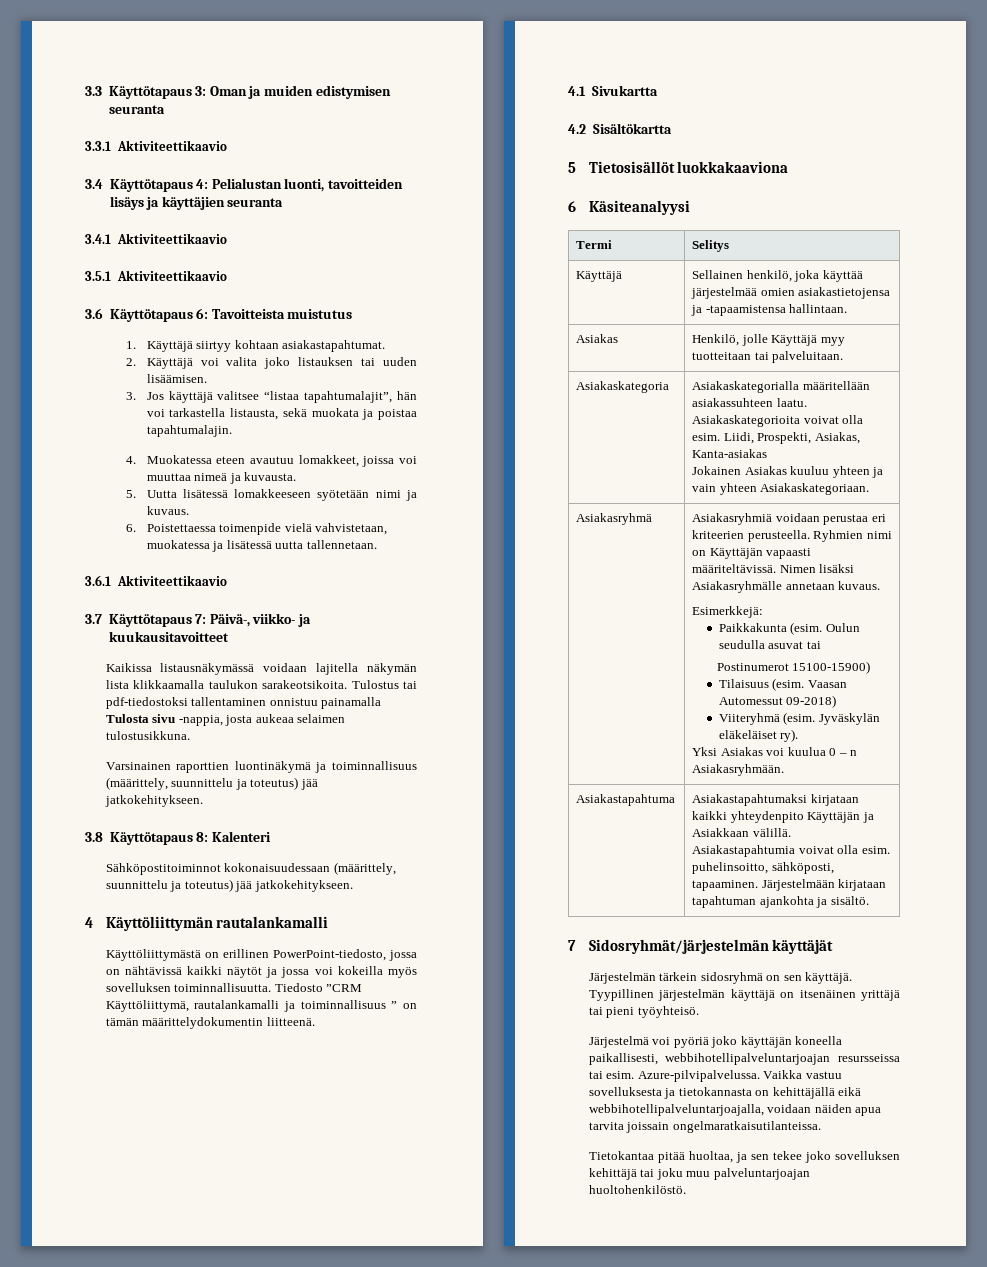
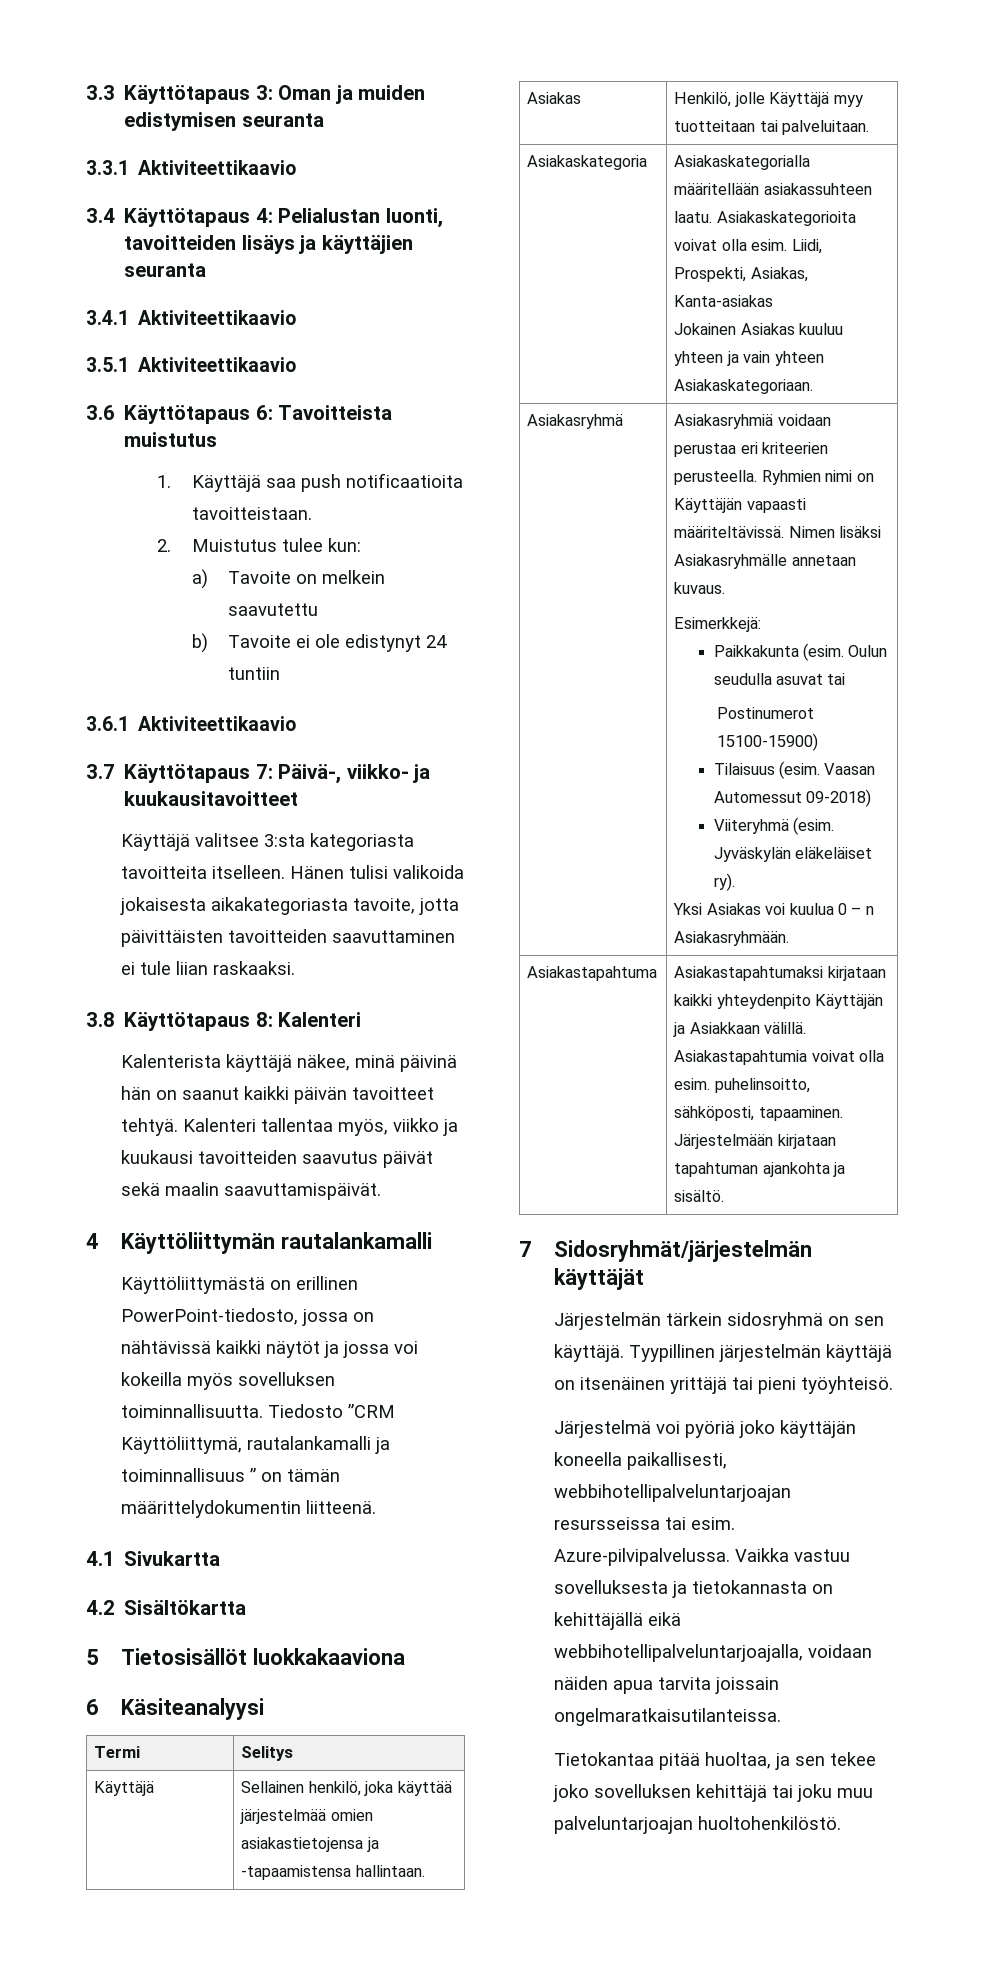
[196,340,386,352] [126,357,418,369] [146,374,207,383] [126,391,417,403] [146,408,417,420] [146,425,232,437] [126,455,417,467] [146,472,297,484] [126,489,418,501] [146,506,189,515] [126,523,388,535] [146,540,377,552] siirtyy kohtaan asiakastapahtumat. // 2. Käyttäjä voi valita joko listauksen tai uuden lisäämisen. // 3. Jos käyttäjä valitsee “listaa tapahtumalajit”, hän voi tarkastella listausta, sekä muokata ja poistaa tapahtumalajin. // 4. Muokatessa eteen avautuu lomakkeet, joissa voi muuttaa nimeä ja kuvausta. // 5. Uutta lisätessä lomakkeeseen syötetään nimi ja kuvaus. // 6. Poistettaessa toimenpide vielä vahvistetaan, muokatessa ja lisätessä uutta tallennetaan. -> [266,473,464,492] [192,507,313,520] [156,538,362,552] [192,569,385,589] [227,603,318,616] [192,633,447,653] [227,667,280,680] saa push notificaatioita tavoitteistaan. // 2. Muistutus tulee kun: // a) Tavoite on melkein saavutettu // b) Tavoite ei ole edistynyt 24 tuntiin
[105,663,417,675] [105,680,417,689] [105,697,382,709] [105,714,346,726] [105,731,190,740] [105,761,417,773] [105,777,318,790] [104,795,203,807] [85,831,271,845] [105,862,396,875] [105,879,353,892] Kaikissa listausnäkymässä voidaan lajitella näkymän lista klikkaamalla taulukon sarakeotsikoita. Tulostus tai pdf-tiedostoksi tallentaminen onnistuu painamalla Tulosta sivu -nappia, josta aukeaa selaimen tulostusikkuna. // Varsinainen raporttien luontinäkymä ja toiminnallisuus (määrittely, suunnittelu ja toteutus) jää jatkokehitykseen. // 3.8 Käyttötapaus 8: Kalenteri // Sähköpostitoiminnot kokonaisuudessaan (määrittely, suunnittelu ja toteutus) jää jatkokehitykseen. -> [121,833,415,851] [121,865,465,879] [120,897,460,915] [121,929,456,947] [121,961,296,975] [86,1012,362,1031] [121,1054,458,1072] [121,1086,435,1104] [121,1118,459,1136] [121,1150,434,1168] [121,1182,382,1200] Käyttäjä valitsee 3:sta kategoriasta tavoitteita itselleen. Hänen tulisi valikoida jokaisesta aikakategoriasta tavoite, jotta päivittäisten tavoitteiden saavuttaminen ei tule liian raskaaksi. // 3.8 Käyttötapaus 8: Kalenteri // Kalenterista käyttäjä näkee, minä päivinä hän on saanut kaikki päivän tavoitteet tehtyä. Kalenteri tallentaa myös, viikko ja kuukausi tavoitteiden saavutus päivät sekä maalin saavuttamispäivät.

